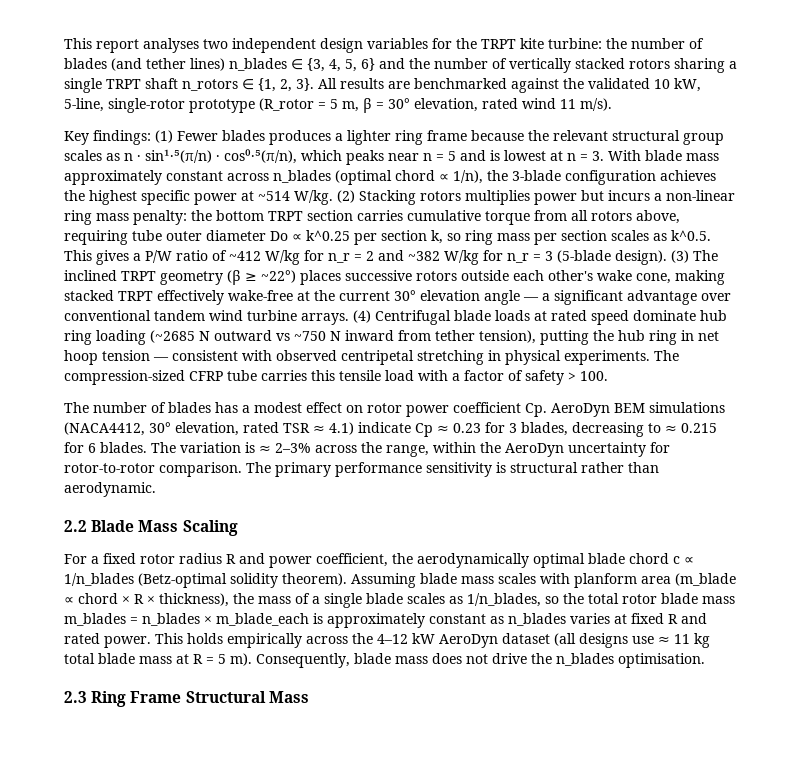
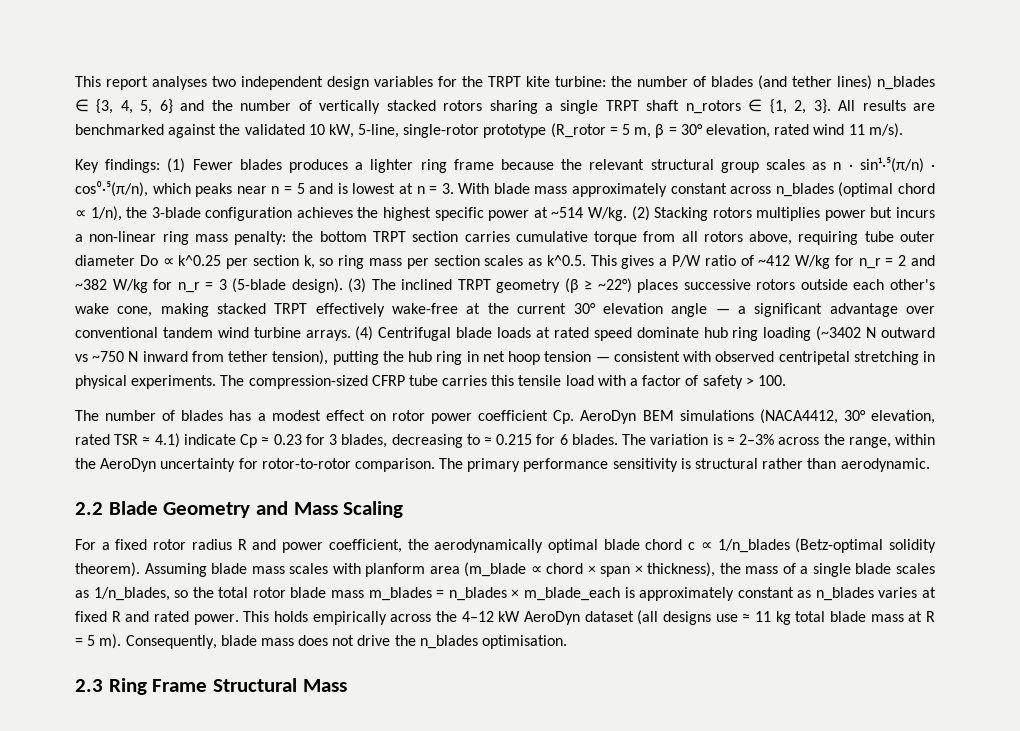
[150,330,195,343] (~2685 -> [816,326,862,341] (~3402
(135, 526) none -> [163,501,289,518] Geometry and
[134,594,144,604] R -> [600,566,631,577] span

